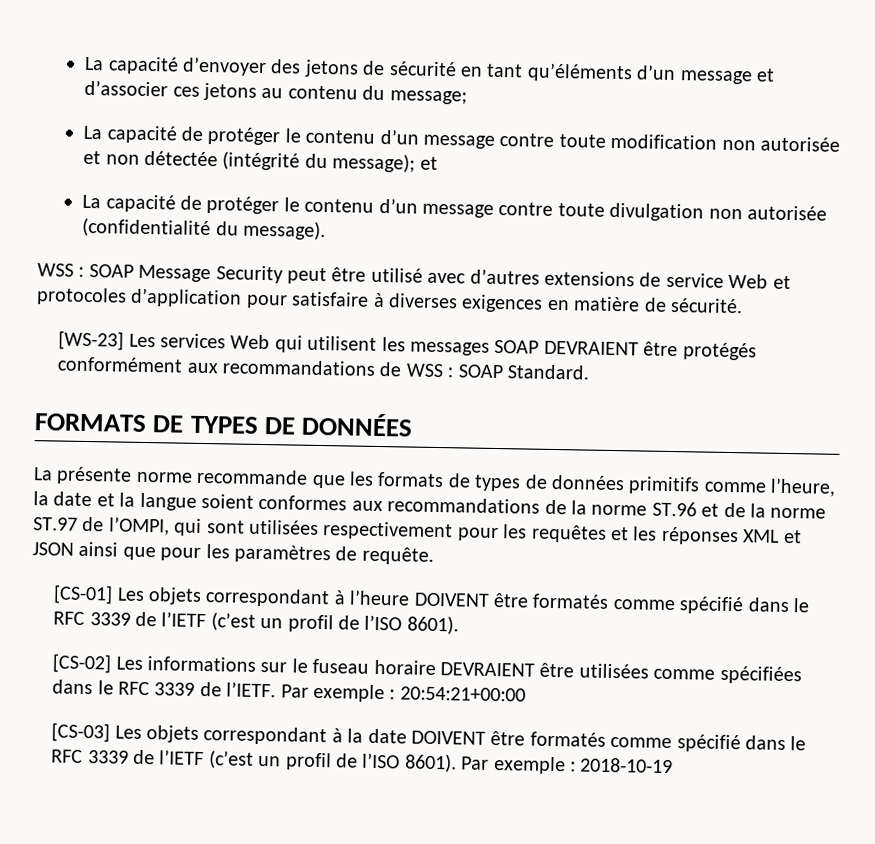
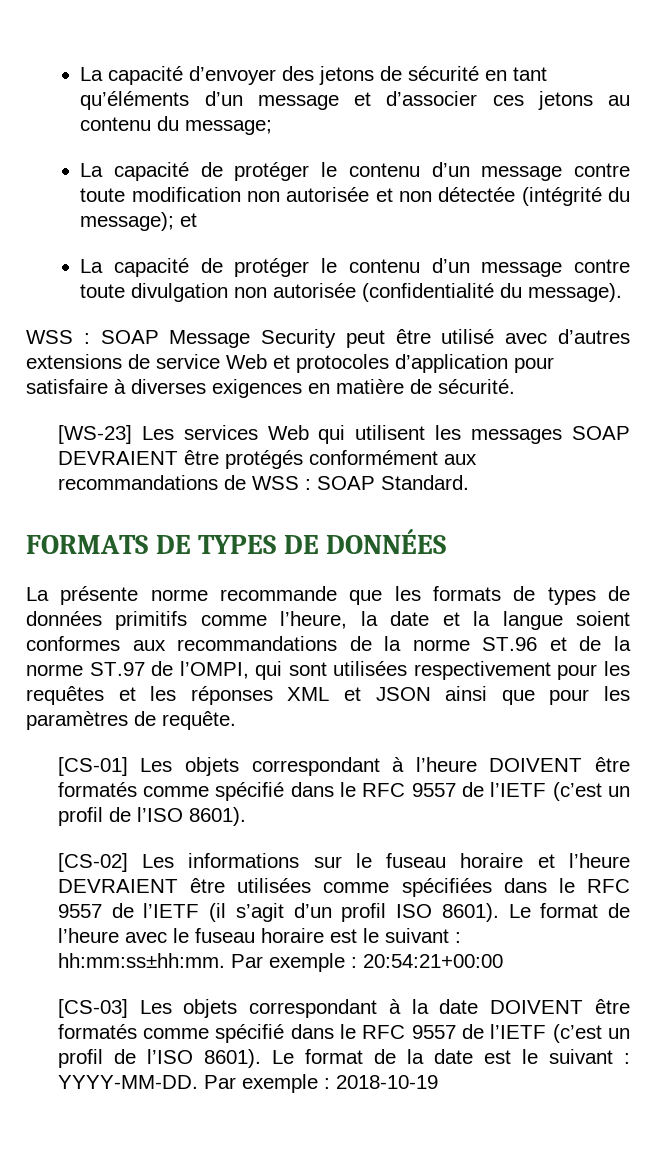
[89,612,131,626] 3339 -> [411,783,456,797] 9557
(436, 667) none -> [537,853,631,868] et l’heure
[154,681,277,698] 3339 de l’IETF. -> [57,903,630,922] [57,928,461,943] [57,953,225,968] 9557 de l’IETF (il s’agit d’un profil ISO 8601). Le format de l’heure avec le fuseau horaire est le suivant : hh:mm:ss±hh:mm.
[87,749,457,773] 3339 de l’IETF (c’est un profil de l’ISO 8601). -> [411,1024,631,1043] [57,1049,630,1068] [57,1075,198,1089] 9557 de l’IETF (c’est un profil de l’ISO 8601). Le format de la date est le suivant : YYYY-MM-DD.

